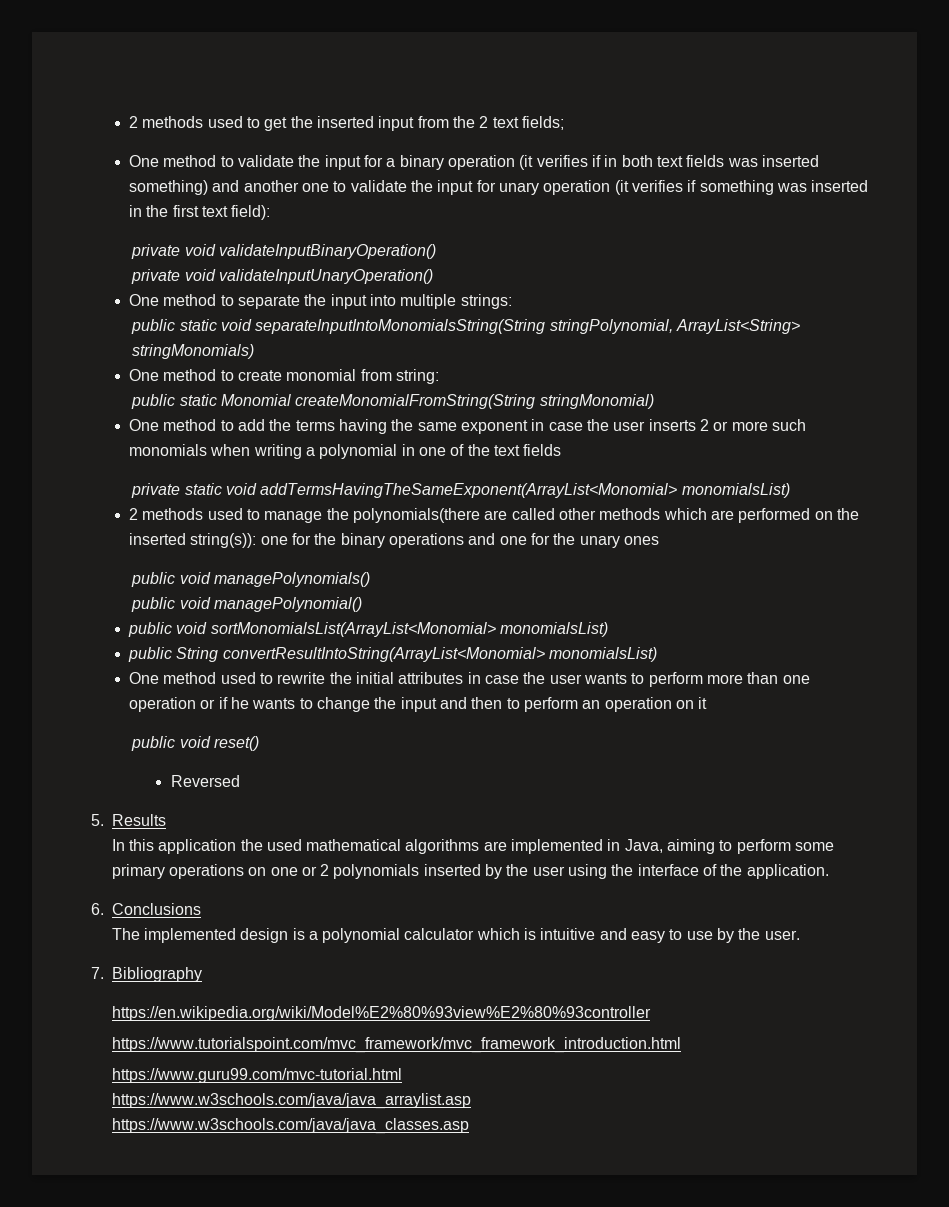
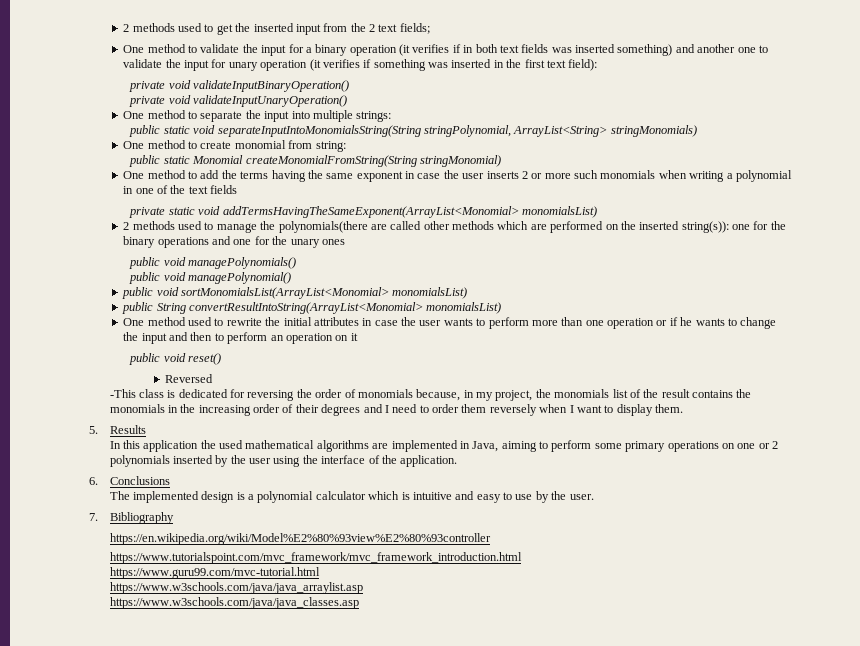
(240, 781) none -> [109,389,752,401] [109,404,684,416] // -This class is dedicated for reversing the order of monomials because, in my project, the monomials list of the result contains the monomials in the increasing order of their degrees and I need to order them reversely when I want to display them.

